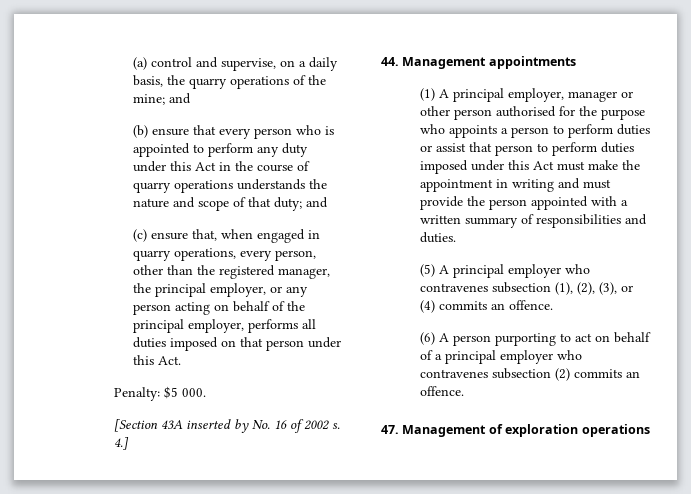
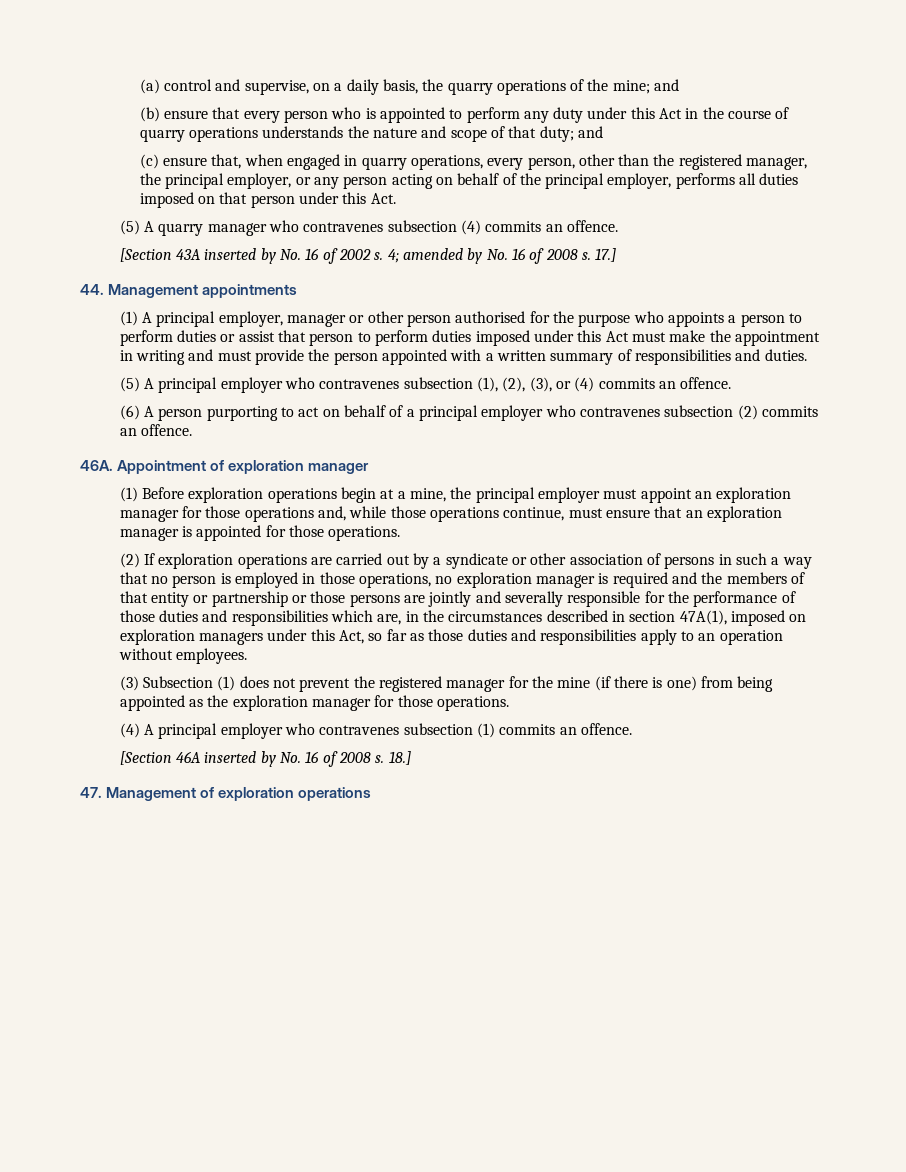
[113,386,206,401] Penalty: $5 000. -> [119,220,618,236] (5) A quarry manager who contravenes subsection (4) commits an offence.
[113,437,129,450] 4.] -> [387,248,617,264] 4; amended by No. 16 of 2008 s. 17.]
(464, 391) none -> [80,460,370,474] [119,487,792,503] [119,506,782,522] [119,525,401,541] [119,553,812,569] [119,572,805,588] [119,591,796,607] [119,610,807,626] [119,629,783,645] [118,648,248,664] [119,676,774,692] [119,695,509,711] [119,723,632,739] [119,751,411,767] // 46A. Appointment of exploration manager // (1) Before exploration operations begin at a mine, the principal employer must appoint an exploration manager for those operations and, while those operations continue, must ensure that an exploration manager is appointed for those operations. // (2) If exploration operations are carried out by a syndicate or other association of persons in such a way that no person is employed in those operations, no exploration manager is required and the members of that entity or partnership or those persons are jointly and severally responsible for the performance of those duties and responsibilities which are, in the circumstances described in section 47A(1), imposed on exploration managers under this Act, so far as those duties and responsibilities apply to an operation without employees. // (3) Subsection (1) does not prevent the registered manager for the mine (if there is one) from being appointed as the exploration manager for those operations. // (4) A principal employer who contravenes subsection (1) commits an offence. // [Section 46A inserted by No. 16 of 2008 s. 18.]

